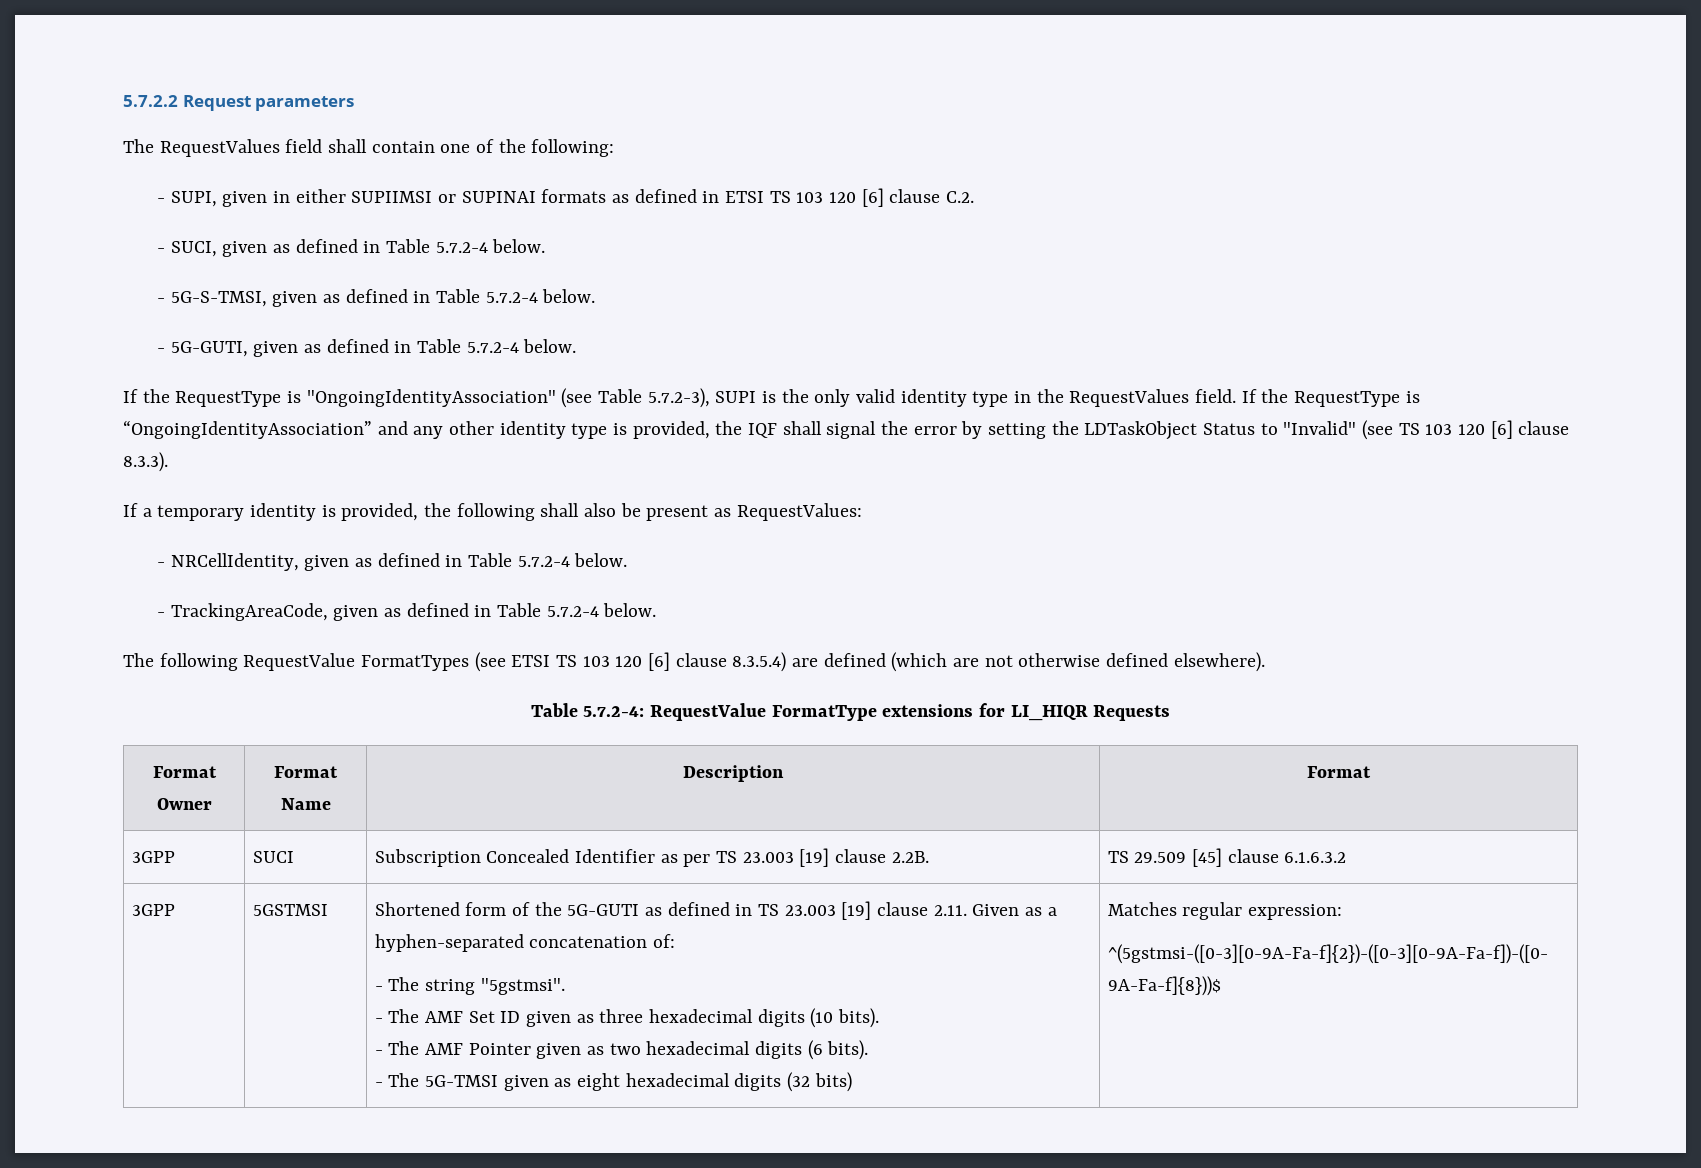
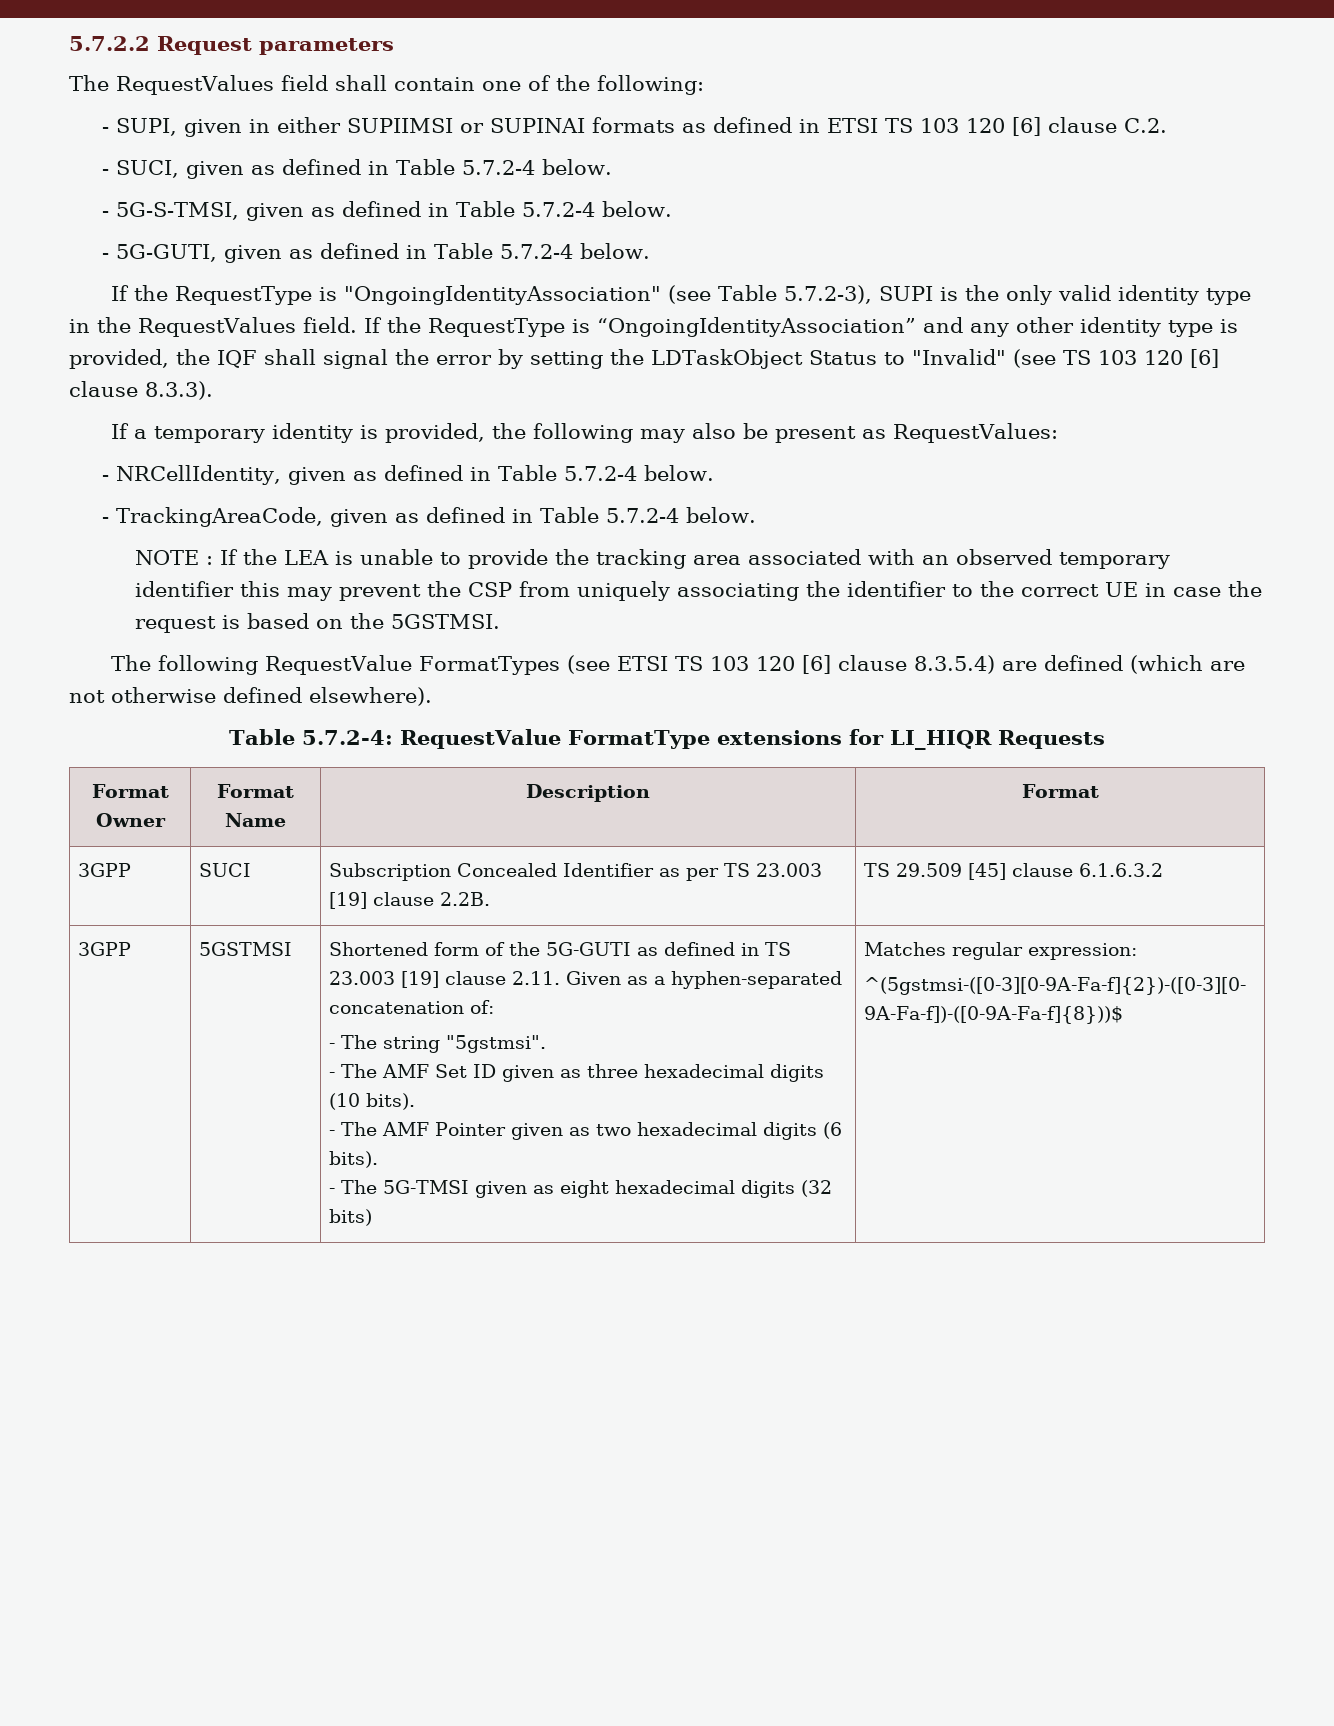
[540,503,580,517] shall -> [640,429,686,443] may
(657, 610) none -> [134,549,1170,569] [134,581,1262,601] [134,613,500,633] // NOTE : If the LEA is unable to provide the tracking area associated with an observed temporary identifier this may prevent the CSP from uniquely associating the identifier to the correct UE in case the request is based on the 5GSTMSI.

